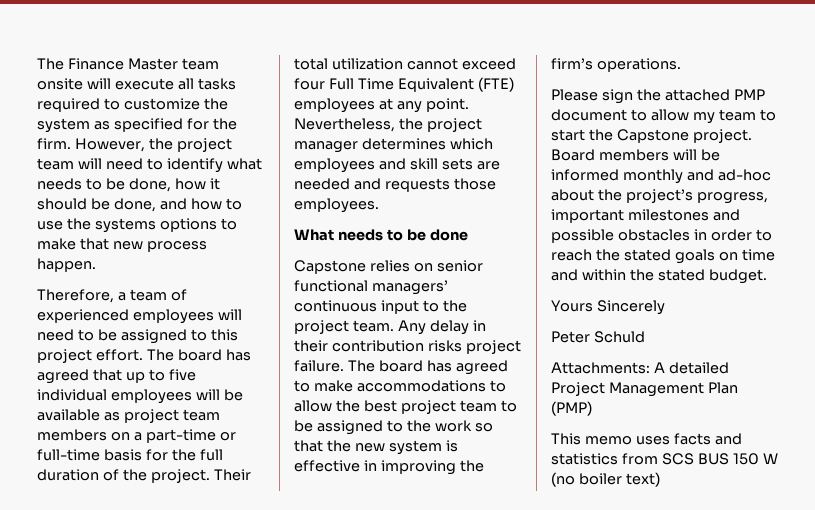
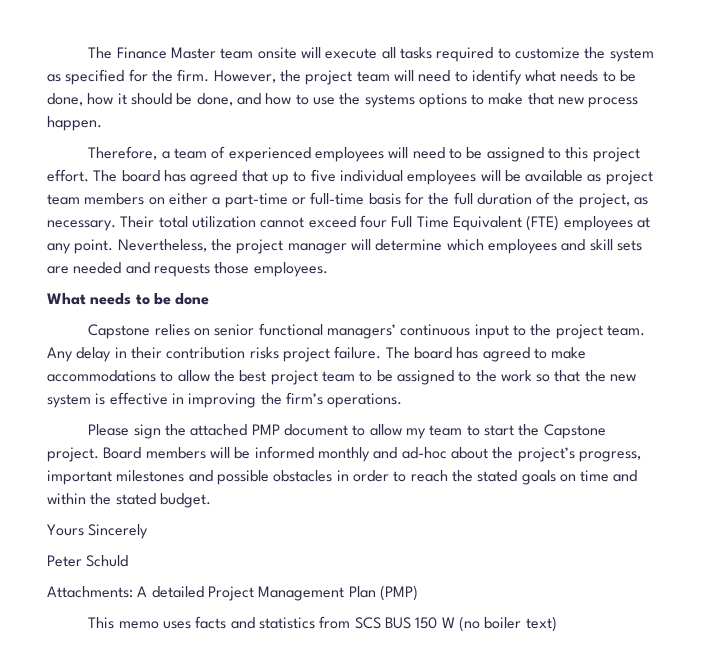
(130, 436) none -> [168,193,208,205] either
[150,469,210,483] project. -> [578,193,649,208] [47,220,116,231] project, as necessary.
[361,138,446,150] determines -> [350,239,443,251] will determine

